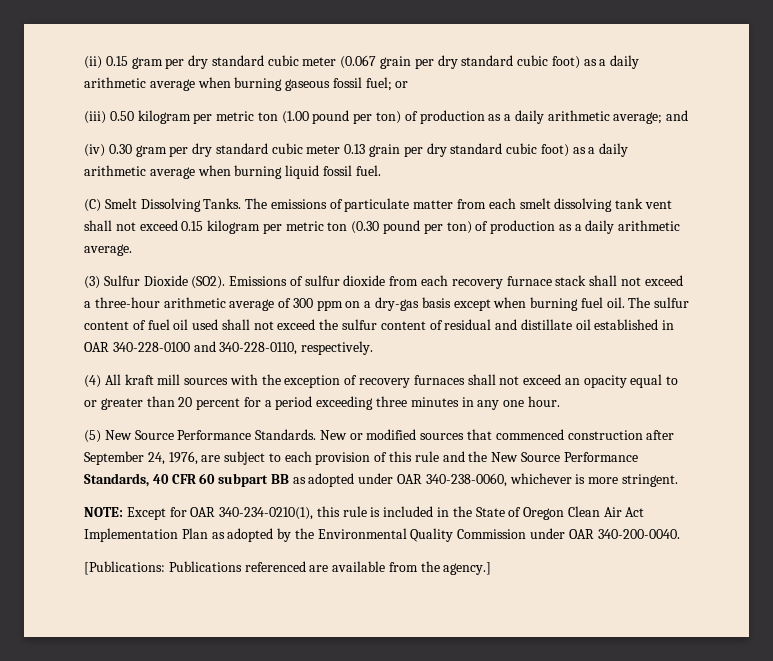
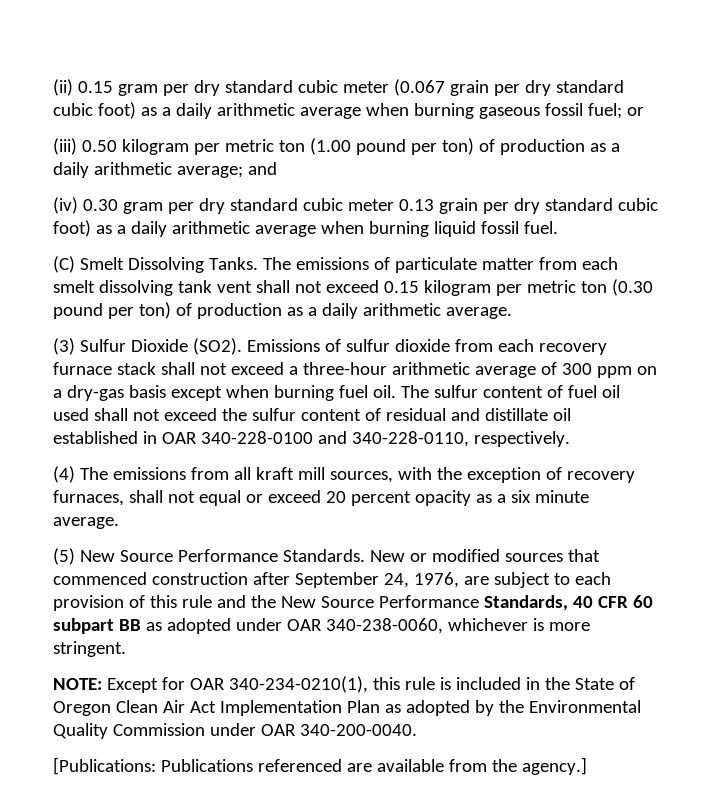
[104,374,121,385] All -> [79,467,251,480] The emissions from all
[184,378,229,385] sources -> [329,471,393,483] sources,
[413,374,679,388] [84,396,560,410] furnaces shall not exceed an opacity equal to or greater than 20 percent for a period exceeding three minutes in any one hour. -> [53,490,589,506] [53,517,119,529] furnaces, shall not equal or exceed 20 percent opacity as a six minute average.

